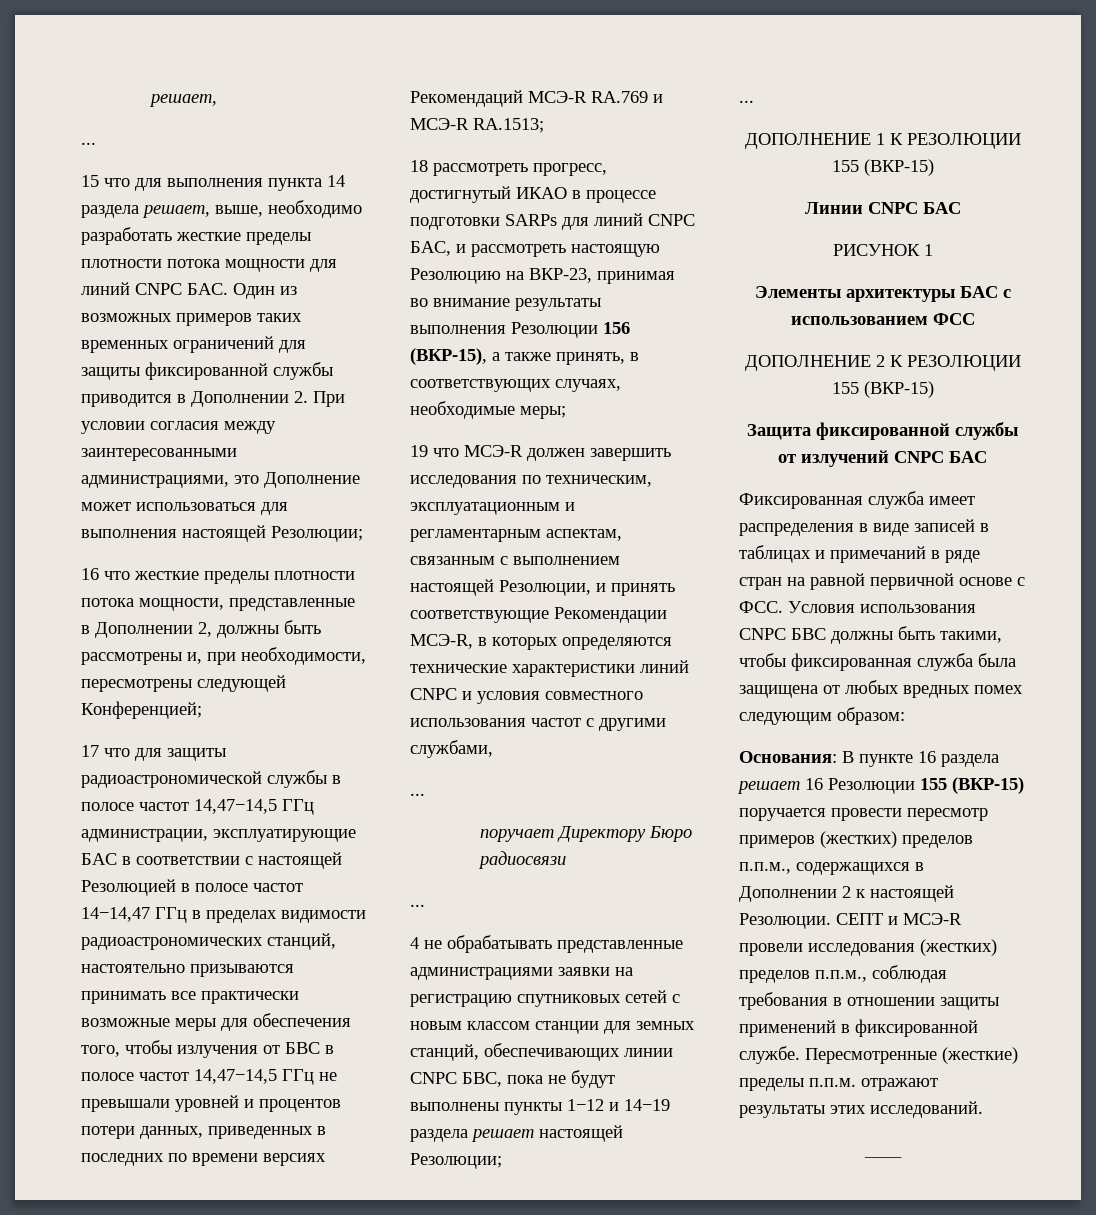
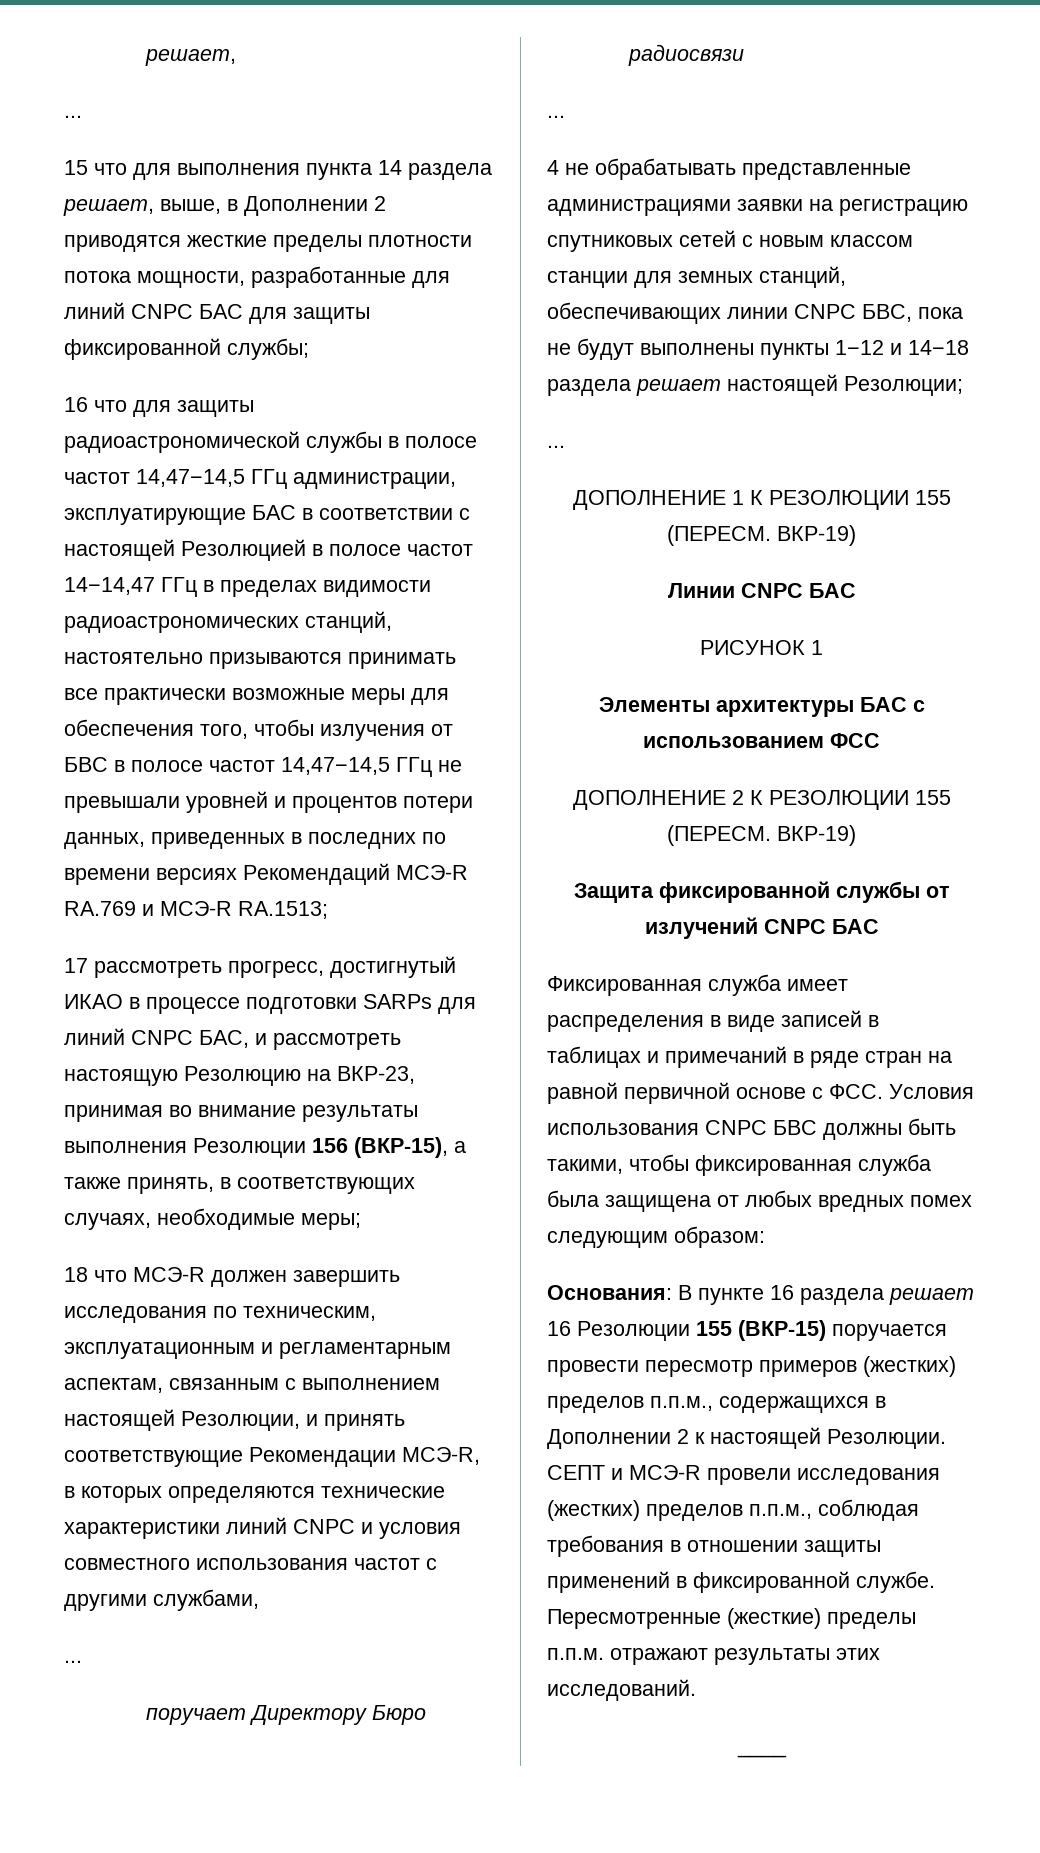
[268,200,362,218] [81,227,311,245] [81,259,337,272] [81,282,297,299] [81,313,302,326] [81,336,306,353] [81,362,333,380] [81,391,345,407] [81,421,276,434] [81,448,237,461] [81,472,360,488] [81,502,288,515] [81,525,363,542] [81,568,130,580] необходимо разработать жесткие пределы плотности потока мощности для линий CNPC БАС. Один из возможных примеров таких временных ограничений для защиты фиксированной службы приводится в Дополнении 2. При условии согласия между заинтересованными администрациями, это Дополнение может использоваться для выполнения настоящей Резолюции; // 16 что -> [227,196,386,216] [64,235,181,252] в Дополнении 2 приводятся
[229,598,355,611] [81,620,321,638] [81,647,366,665] [81,675,286,692] [81,701,202,719] [81,745,99,757] представленные в Дополнении 2, должны быть рассмотрены и, при необходимости, пересмотрены следующей Конференцией; // 17 -> [251,266,450,288] [64,302,370,324] [64,338,309,360] [64,397,88,412] разработанные для линий CNPC БАС для защиты фиксированной службы; // 16
[410,160,428,172] 18 -> [64,958,88,973] 17
[410,445,428,457] 19 -> [64,1267,88,1282] 18
[624,1099,670,1111] 14−19 -> [908,340,969,355] 14−18
[863,159,934,176] (ВКР-15) -> [667,525,856,546] (ПЕРЕСМ. ВКР-19)
[863,381,934,398] (ВКР-15) -> [667,825,856,846] (ПЕРЕСМ. ВКР-19)

